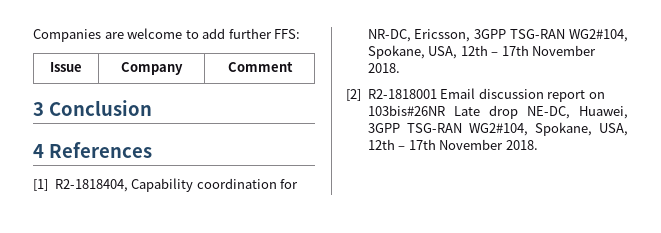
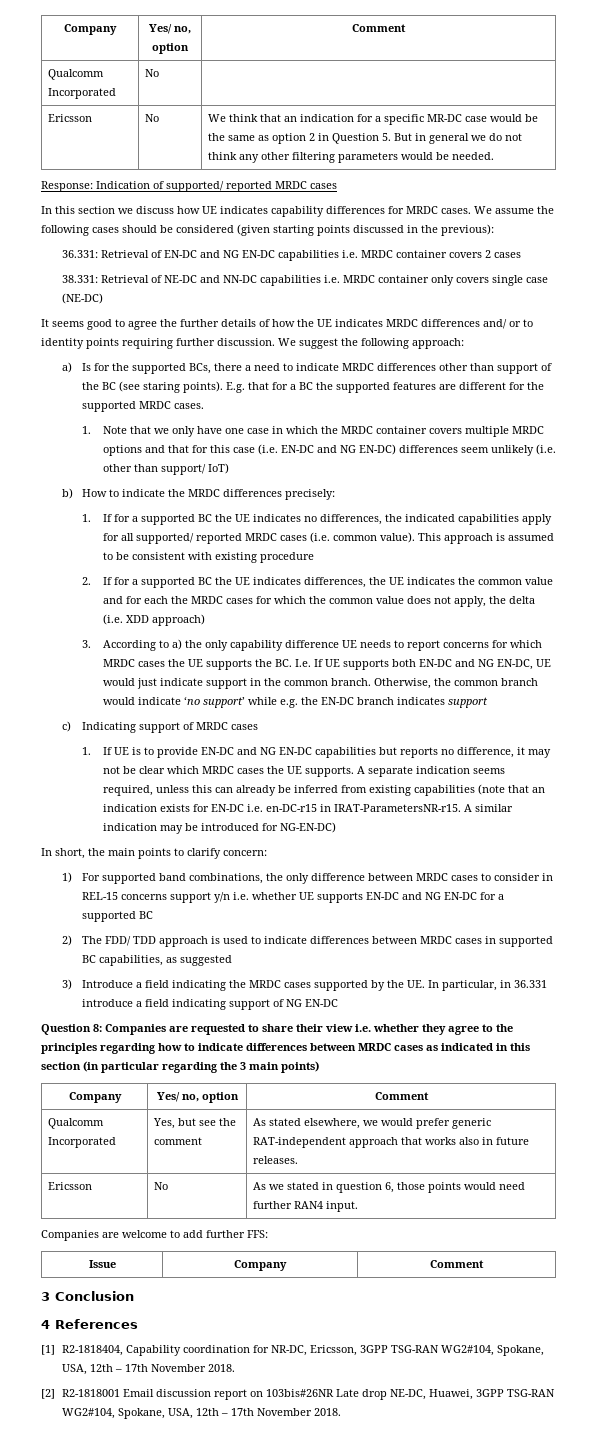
(33, 35) none -> [64,24,117,35] [149,24,191,34] [152,43,189,54] [352,24,406,32] [47,69,104,80] [47,88,116,99] [144,69,159,77] [47,114,92,122] [144,114,159,122] [207,114,538,125] [207,133,522,144] [207,152,494,163] [41,181,337,192] [41,206,554,217] [41,224,494,236] [61,250,521,261] [61,275,548,286] [61,293,103,304] [41,319,533,330] [41,338,464,349] [61,362,553,374] [82,381,545,393] [82,401,205,412] [82,426,544,437] [102,444,556,456] [102,463,229,475] [61,488,336,500] [82,514,552,525] [102,532,554,544] [102,552,314,563] [82,577,553,588] [102,596,535,607] [102,614,205,626] [82,639,542,651] [102,659,551,670] [102,678,538,689] [102,696,488,708] [61,721,259,733] [82,747,551,758] [102,766,505,777] [102,784,545,796] [102,804,513,812] [102,822,336,834] [41,848,267,859] [61,872,554,884] [82,892,505,903] [82,911,154,922] [61,935,554,947] [82,955,233,966] [61,979,548,991] [82,999,339,1010] [41,1024,513,1035] [41,1043,530,1054] [41,1061,319,1073] [68,1092,122,1103] [156,1092,239,1103] [374,1092,429,1100] [47,1118,104,1129] [47,1137,116,1148] [152,1118,236,1129] [153,1137,202,1145] [252,1118,491,1129] [252,1137,529,1148] [252,1156,298,1164] [47,1182,92,1190] [153,1182,168,1190] [252,1182,525,1193] [252,1201,358,1212] Company | Yes/ no, option | Comment // Qualcomm Incorporated | No | // Ericsson | No | We think that an indication for a specific MR-DC case would be the same as option 2 in Question 5. But in general we do not think any other filtering parameters would be needed. // Response: Indication of supported/ reported MRDC cases // In this section we discuss how UE indicates capability differences for MRDC cases. We assume the following cases should be considered (given starting points discussed in the previous): // 36.331: Retrieval of EN-DC and NG EN-DC capabilities i.e. MRDC container covers 2 cases // 38.331: Retrieval of NE-DC and NN-DC capabilities i.e. MRDC container only covers single case (NE-DC) // It seems good to agree the further details of how the UE indicates MRDC differences and/ or to identity points requiring further discussion. We suggest the following approach: // a) Is for the supported BCs, there a need to indicate MRDC differences other than support of the BC (see staring points). E.g. that for a BC the supported features are different for the supported MRDC cases. // 1. Note that we only have one case in which the MRDC container covers multiple MRDC options and that for this case (i.e. EN-DC and NG EN-DC) differences seem unlikely (i.e. other than support/ IoT) // b) How to indicate the MRDC differences precisely: // 1. If for a supported BC the UE indicates no differences, the indicated capabilities apply for all supported/ reported MRDC cases (i.e. common value). This approach is assumed to be consistent with existing procedure // 2. If for a supported BC the UE indicates differences, the UE indicates the common value and for each the MRDC cases for which the common value does not apply, the delta (i.e. XDD approach) // 3. According to a) the only capability difference UE needs to report concerns for which MRDC cases the UE supports the BC. I.e. If UE supports both EN-DC and NG EN-DC, UE would just indicate support in the common branch. Otherwise, the common branch would indicate ‘no support’ while e.g. the EN-DC branch indicates support // c) Indicating support of MRDC cases // 1. If UE is to provide EN-DC and NG EN-DC capabilities but reports no difference, it may not be clear which MRDC cases the UE supports. A separate indication seems required, unless this can already be inferred from existing capabilities (note that an indication exists for EN-DC i.e. en-DC-r15 in IRAT-ParametersNR-r15. A similar indication may be introduced for NG-EN-DC) // In short, the main points to clarify concern: // 1) For supported band combinations, the only difference between MRDC cases to consider in REL-15 concerns support y/n i.e. whether UE supports EN-DC and NG EN-DC for a supported BC // 2) The FDD/ TDD approach is used to indicate differences between MRDC cases in supported BC capabilities, as suggested // 3) Introduce a field indicating the MRDC cases supported by the UE. In particular, in 36.331 introduce a field indicating support of NG EN-DC // Question 8: Companies are requested to share their view i.e. whether they agree to the principles regarding how to indicate differences between MRDC cases as indicated in this section (in particular regarding the 3 main points) // Company | Yes/ no, option | Comment // Qualcomm Incorporated | Yes, but see the comment | As stated elsewhere, we would prefer generic RAT-independent approach that works also in future releases. // Ericsson | No | As we stated in question 6, those points would need further RAN4 input. //

